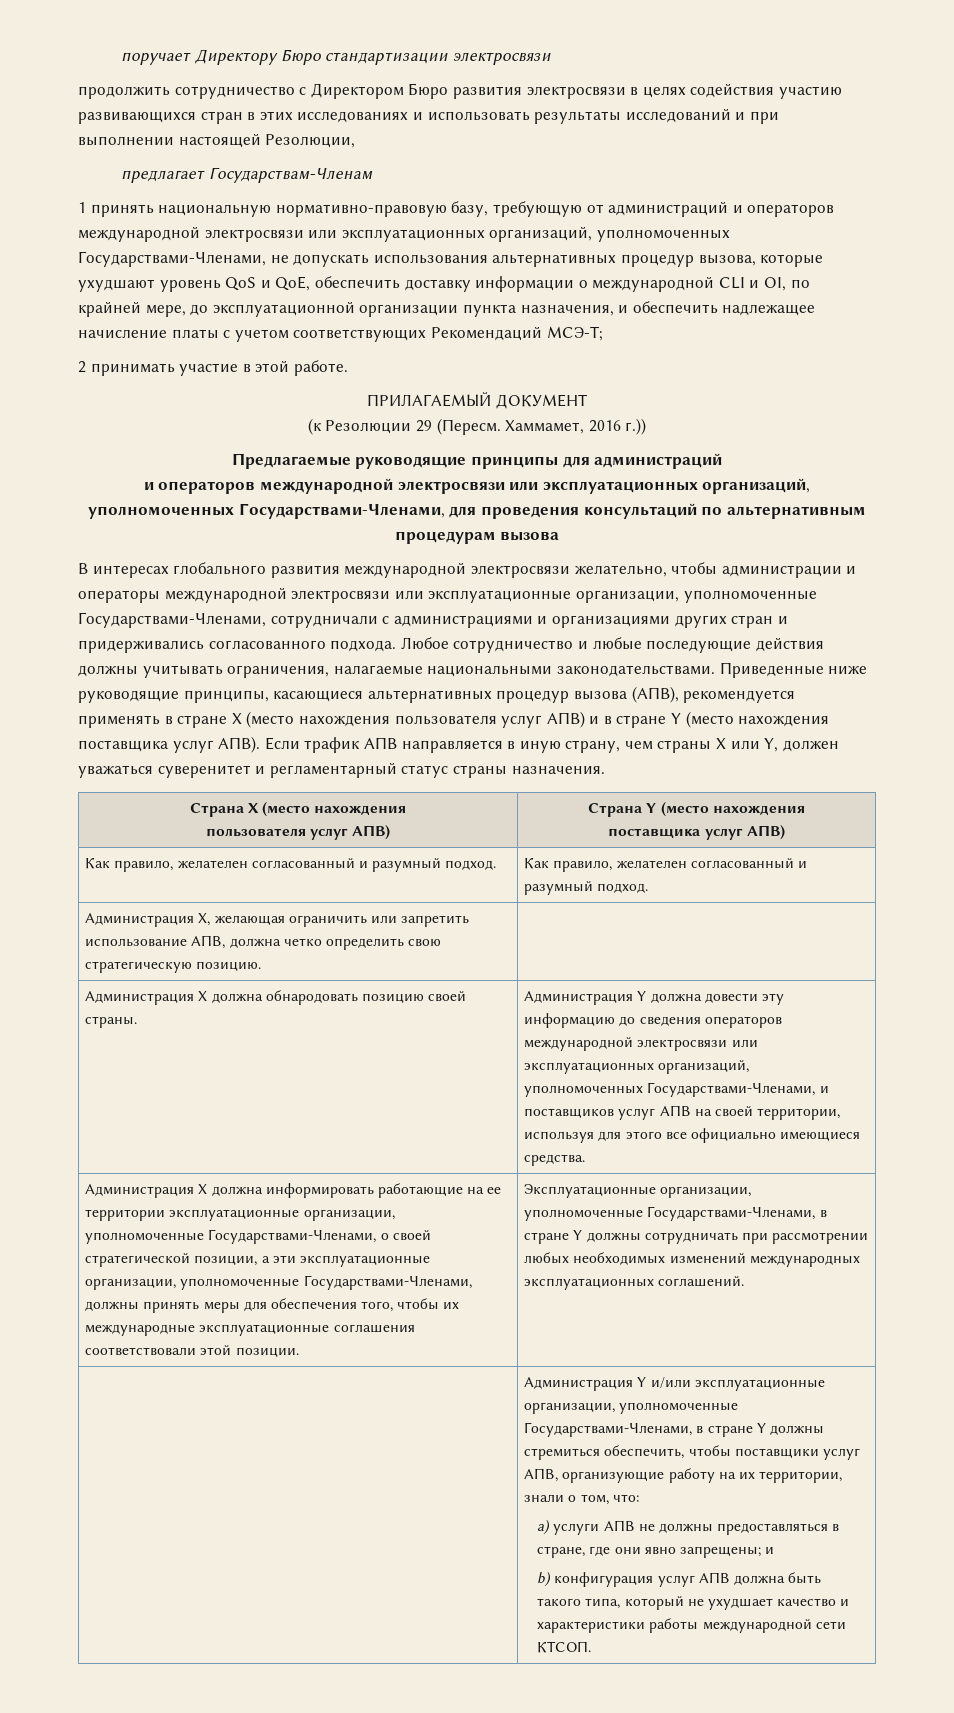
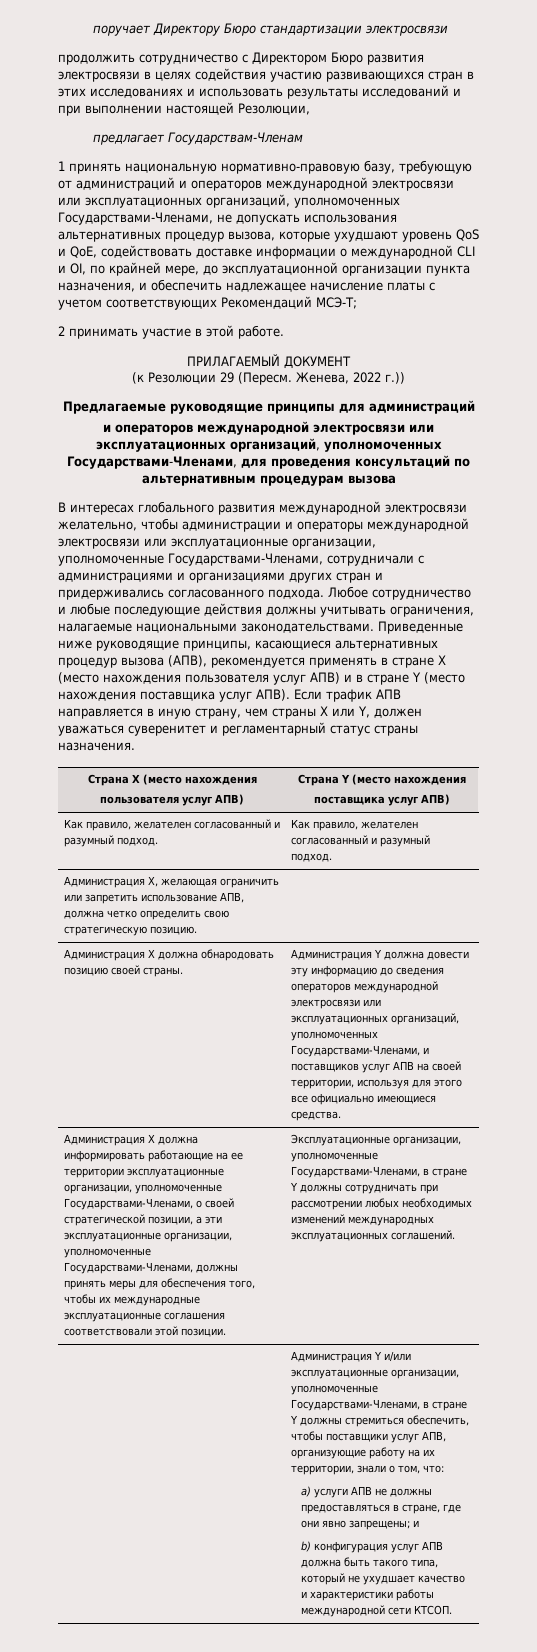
[314,276,471,292] обеспечить доставку -> [101,245,252,258] содействовать доставке
[505,420,621,434] Хаммамет, 2016 -> [296,372,381,384] Женева, 2022

